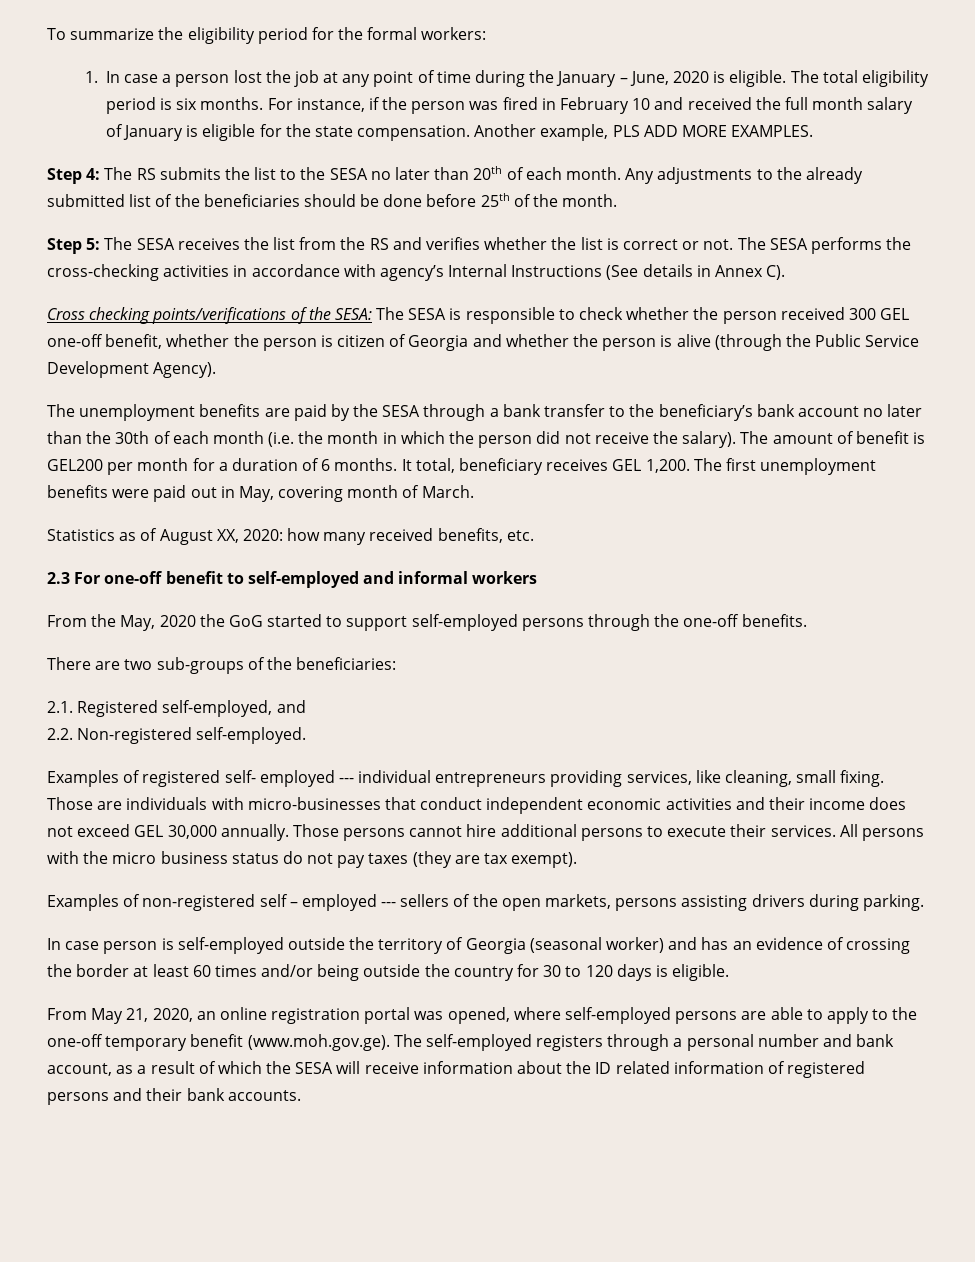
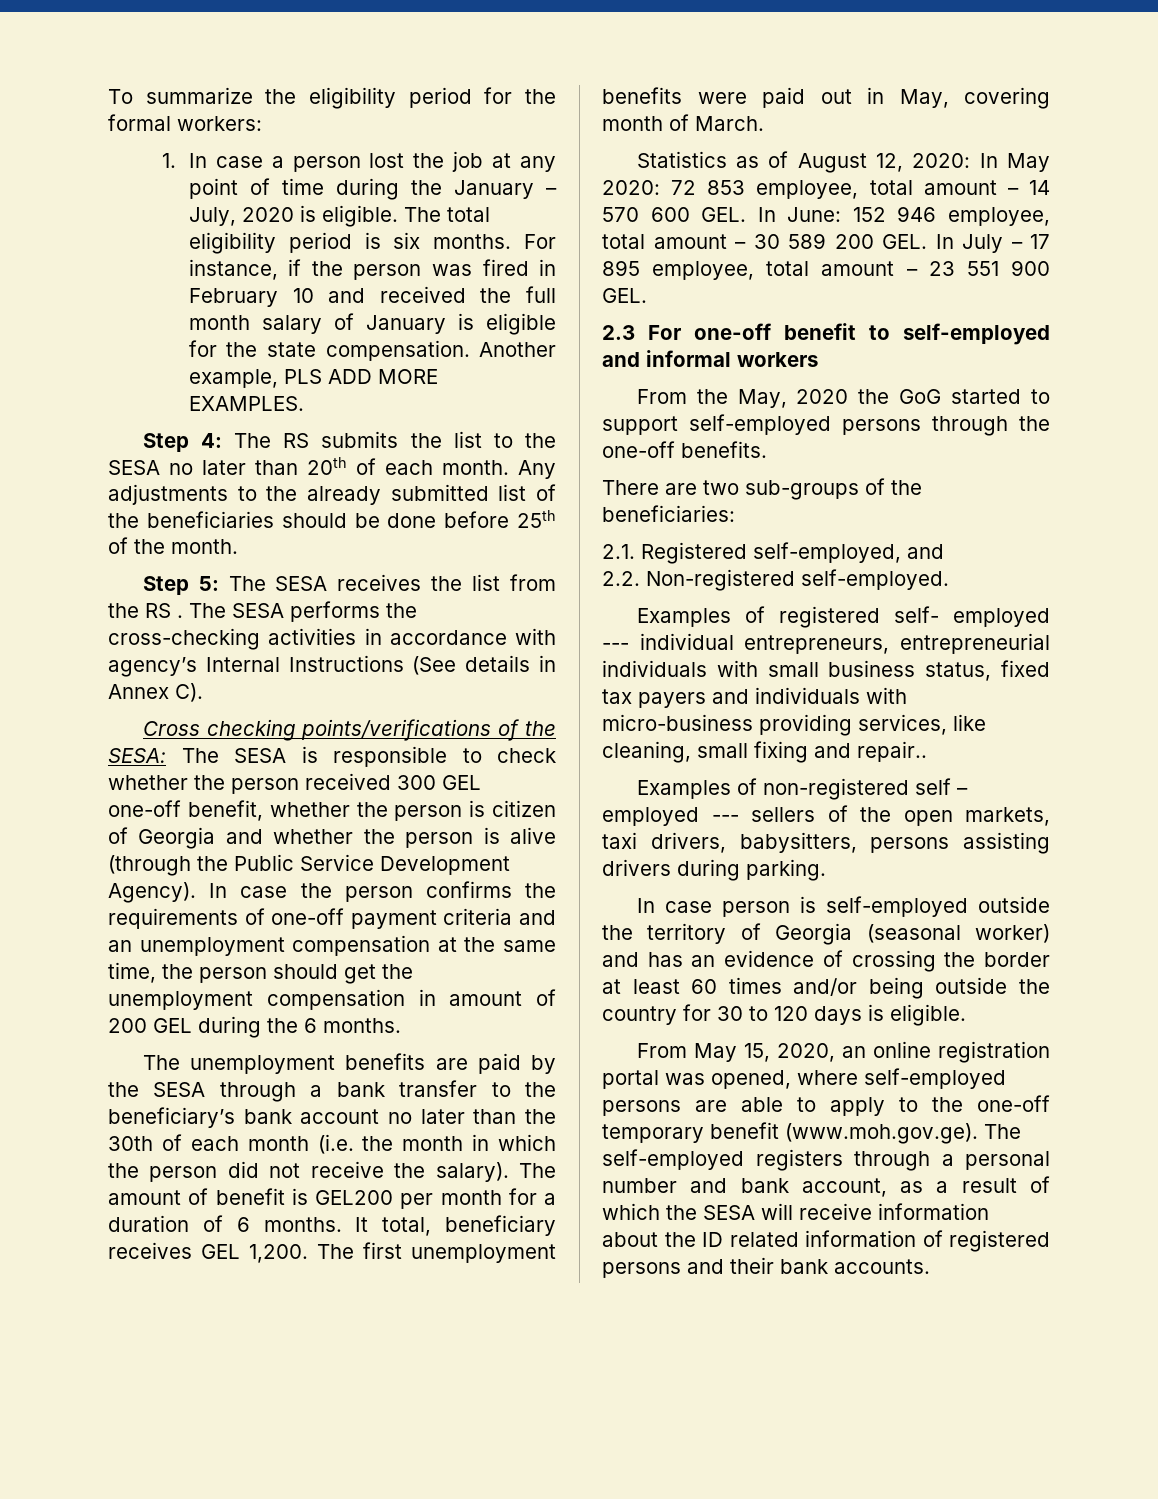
[629,71,669,86] June, -> [188,207,236,226] July,
[392,237,734,250] and verifies whether the list is correct or not. -> [177,615,183,618] .
(217, 370) none -> [209,881,556,902] [108,908,556,929] [108,935,556,956] [108,962,413,984] [108,989,556,1010] [108,1016,401,1038] In case the person confirms the requirements of one-off payment criteria and an unemployment compensation at the same time, the person should get the unemployment compensation in amount of 200 GEL during the 6 months.
[216,528,534,545] XX, 2020: how many received benefits, etc. -> [876,153,1050,172] [602,180,1050,199] [602,206,1050,226] [602,233,1050,253] [602,260,1050,280] [602,288,647,303] 12, 2020: In May 2020: 72 853 employee, total amount – 14 570 600 GEL. In June: 152 946 employee, total amount – 30 589 200 GEL. In July – 17 895 employee, total amount – 23 551 900 GEL.
[435,772,547,787] entrepreneurs -> [744,633,1050,654] [602,660,1050,681] [602,687,907,708] [602,714,753,731] entrepreneurs, entrepreneurial individuals with small business status, fixed tax payers and individuals with micro-business
[840,770,885,787] [47,797,907,814] [47,824,924,841] [47,851,578,868] fixing. Those are individuals with micro-businesses that conduct independent economic activities and their income does not exceed GEL 30,000 annually. Those persons cannot hire additional persons to execute their services. All persons with the micro business status do not pay taxes (they are tax exempt). -> [754,741,927,763] fixing and repair..
(612, 901) none -> [602,832,857,853] taxi drivers, babysitters,
[126,1008,149,1022] 21, -> [743,1043,770,1062] 15,

